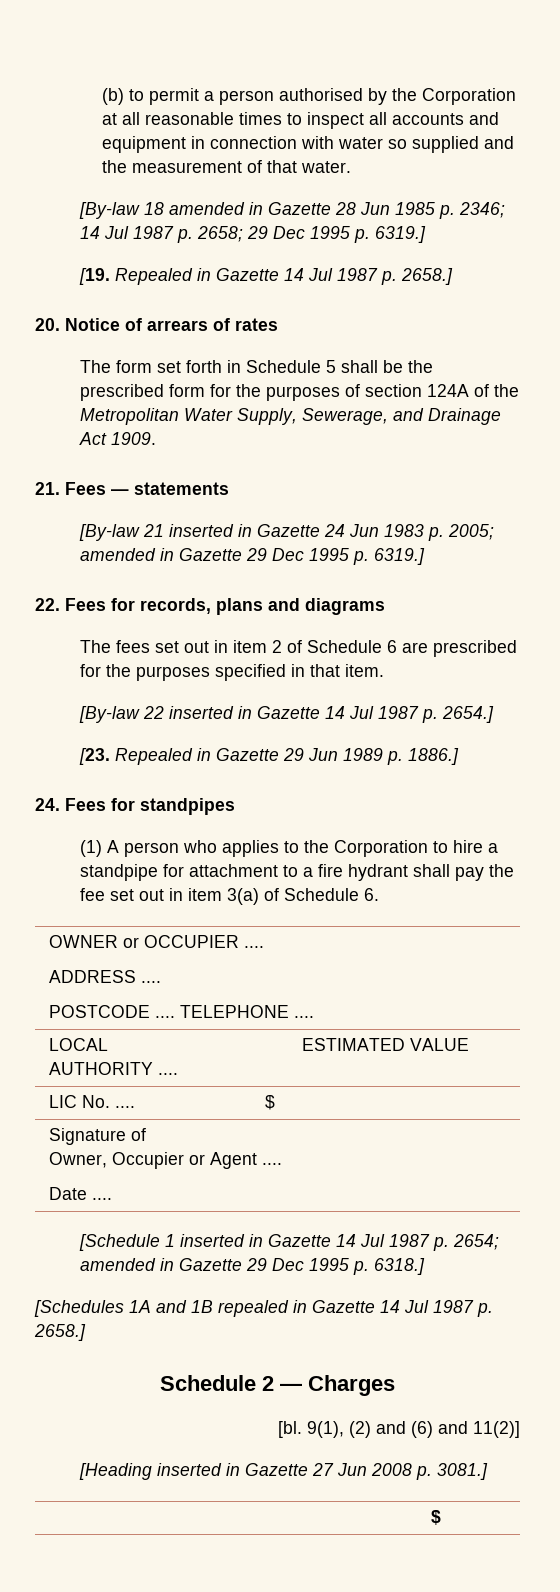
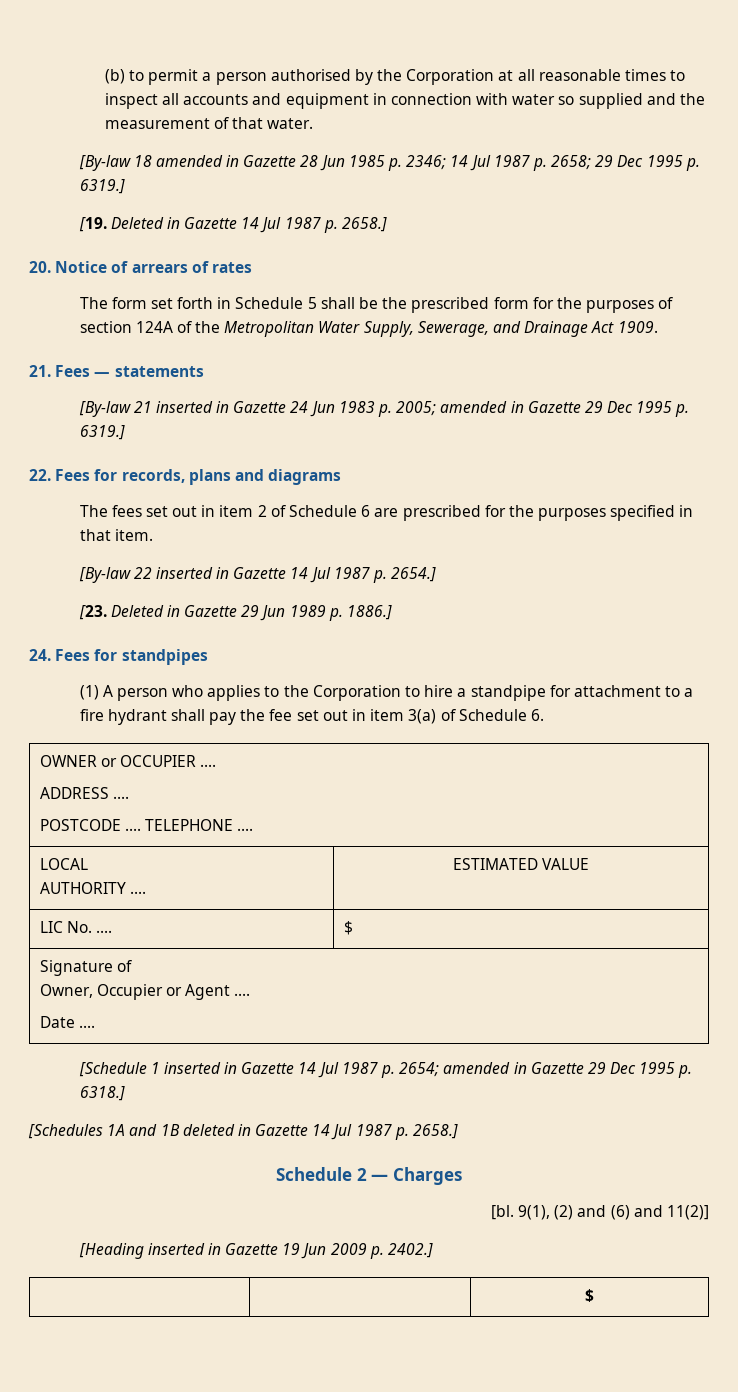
[114,268,193,285] Repealed -> [110,217,164,229] Deleted
[114,748,193,765] Repealed -> [110,605,164,617] Deleted
[218,1300,289,1317] repealed -> [182,1124,235,1136] deleted
[311,1463,488,1480] 27 Jun 2008 p. 3081.] -> [282,1243,433,1259] 19 Jun 2009 p. 2402.]

